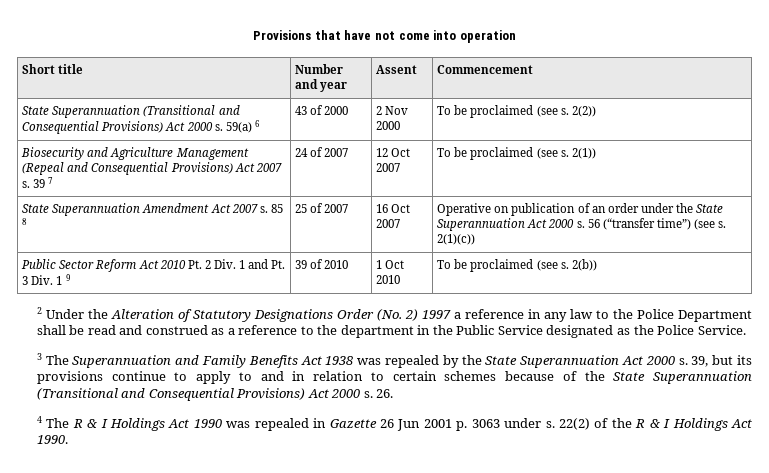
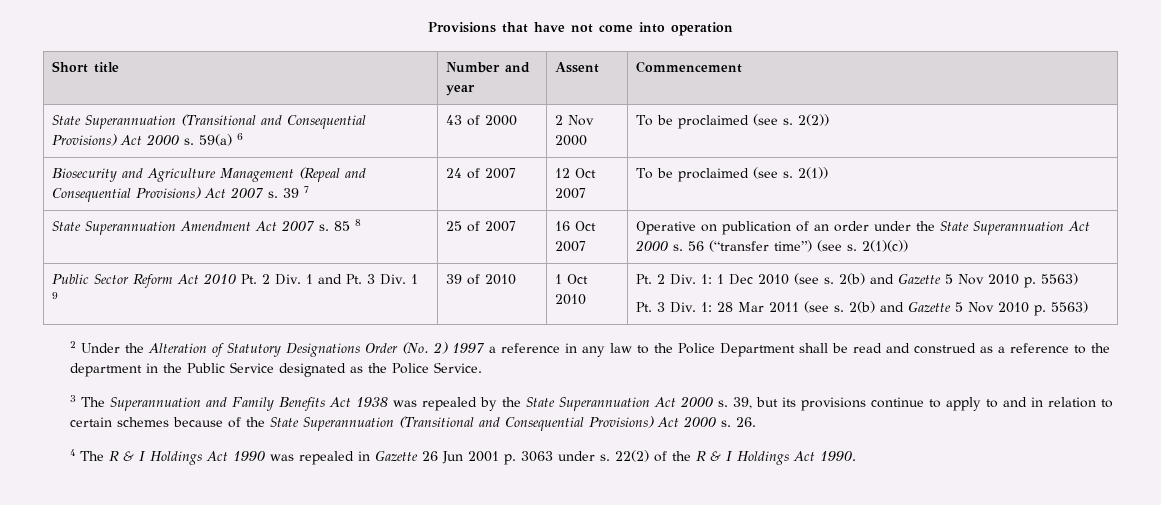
[437,259,597,272] To be proclaimed (see s. 2(b)) -> [636,273,1079,288] [636,301,1089,316] Pt. 2 Div. 1: 1 Dec 2010 (see s. 2(b) and Gazette 5 Nov 2010 p. 5563) // Pt. 3 Div. 1: 28 Mar 2011 (see s. 2(b) and Gazette 5 Nov 2010 p. 5563)

